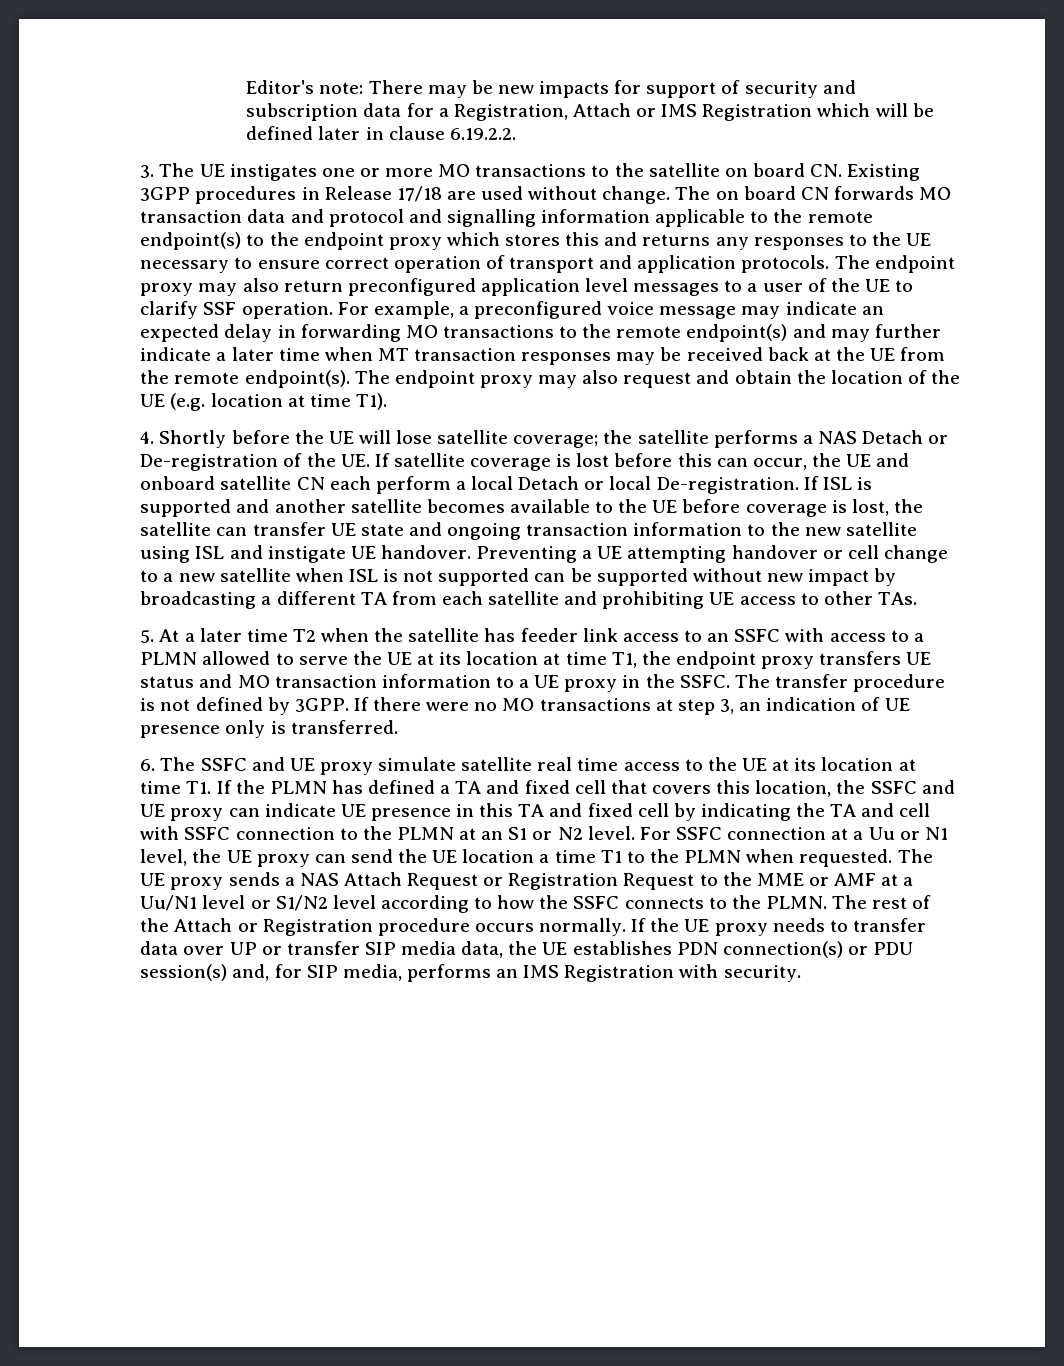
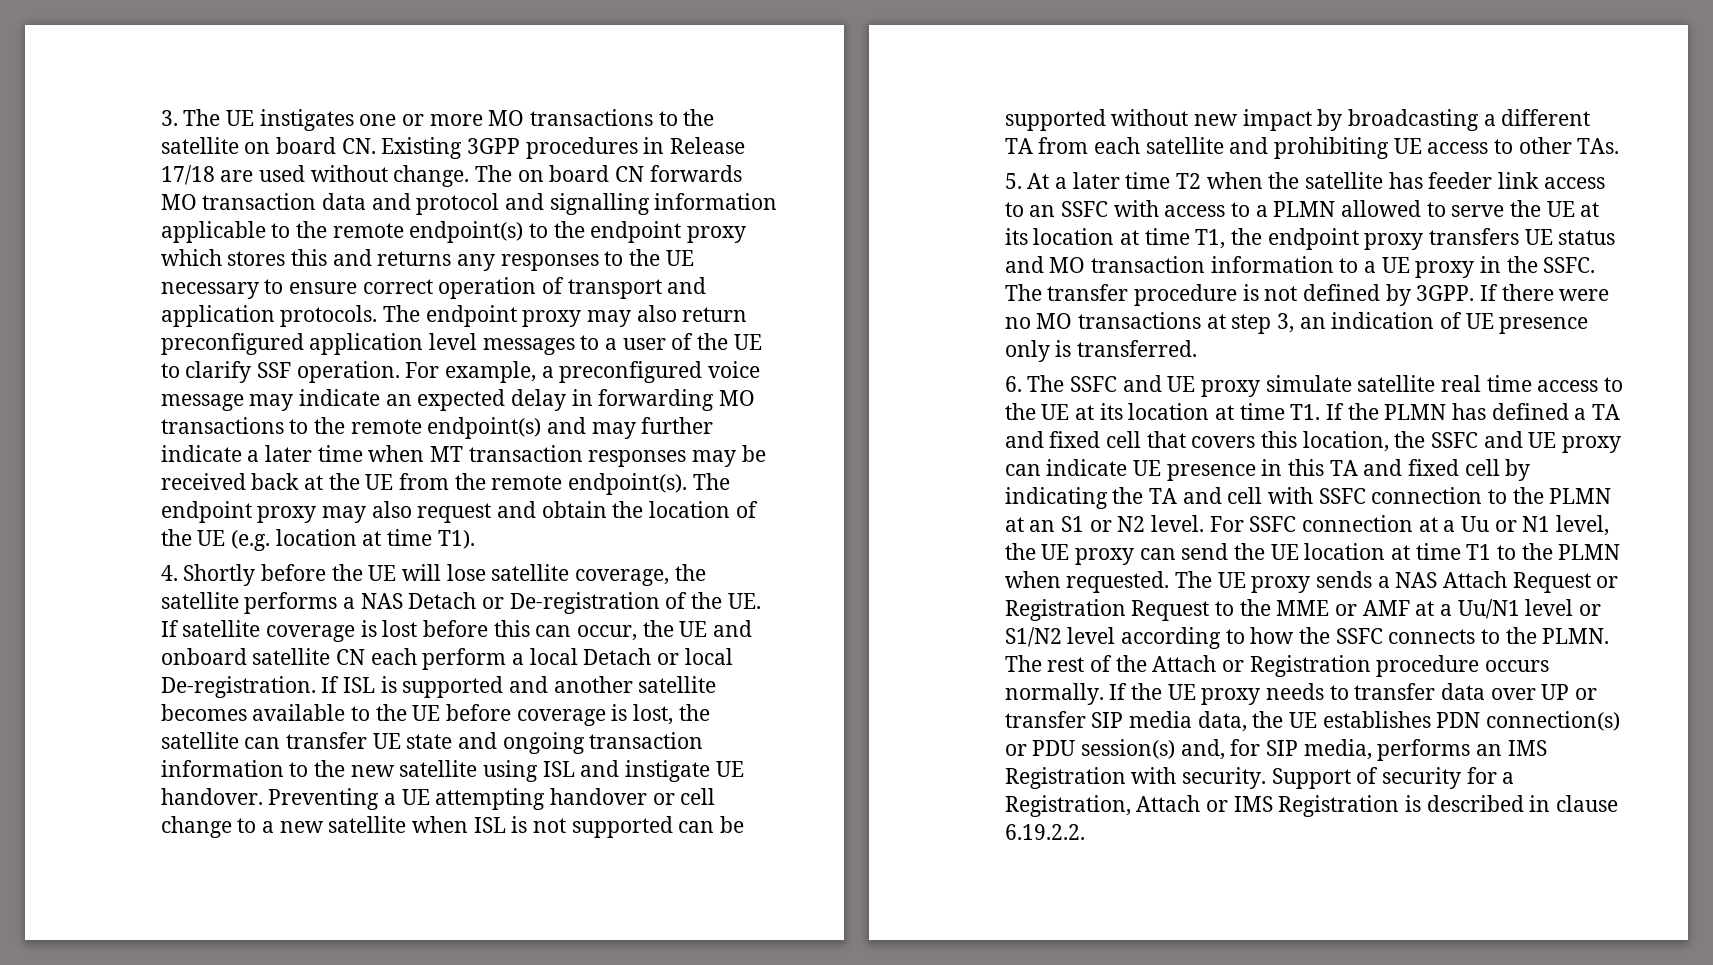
[246,80,856,98] [246,103,934,121] [246,126,516,140] Editor's note: There may be new impacts for support of security and subscription data for a Registration, Attach or IMS Registration which will be defined later in clause 6.19.2.2. // -> (160, 118) none
[513,435,599,448] coverage; -> [574,569,669,586] coverage,
[539,854,550,863] a -> [1390,545,1410,560] at
(801, 973) none -> [1271,767,1515,789] [1004,795,1618,817] [1004,824,1085,840] Support of security for a Registration, Attach or IMS Registration is described in clause 6.19.2.2.

